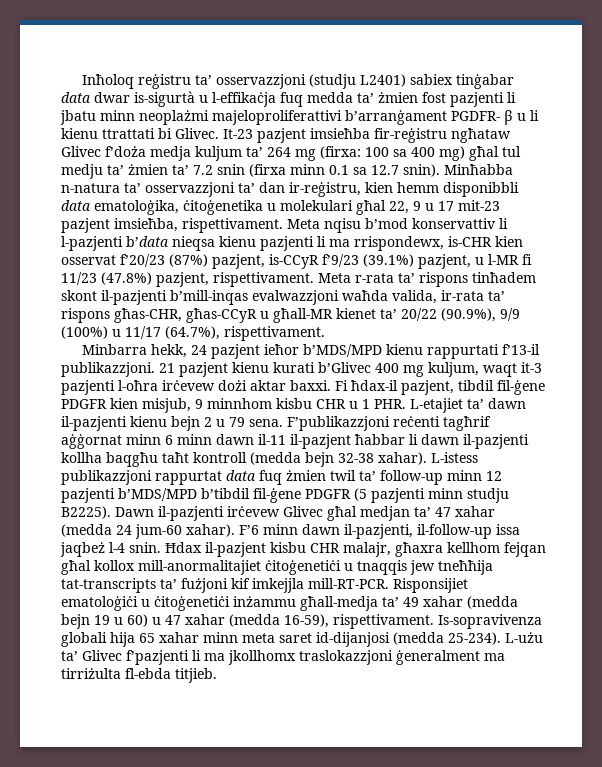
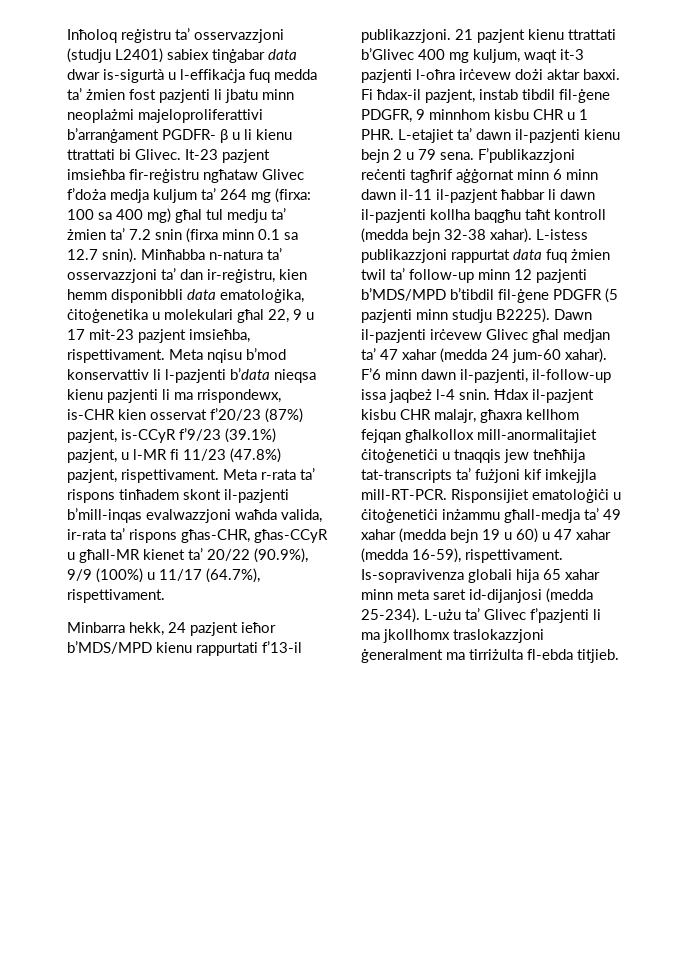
[273,362,315,373] kurati -> [568,29,616,40] ttrattati
(454, 387) none -> [479,89,518,100] instab
[61,398,191,413] PDGFR kien misjub, -> [361,109,412,123] PDGFR,
[61,560,135,575] għal kollox -> [405,429,474,443] għalkollox

